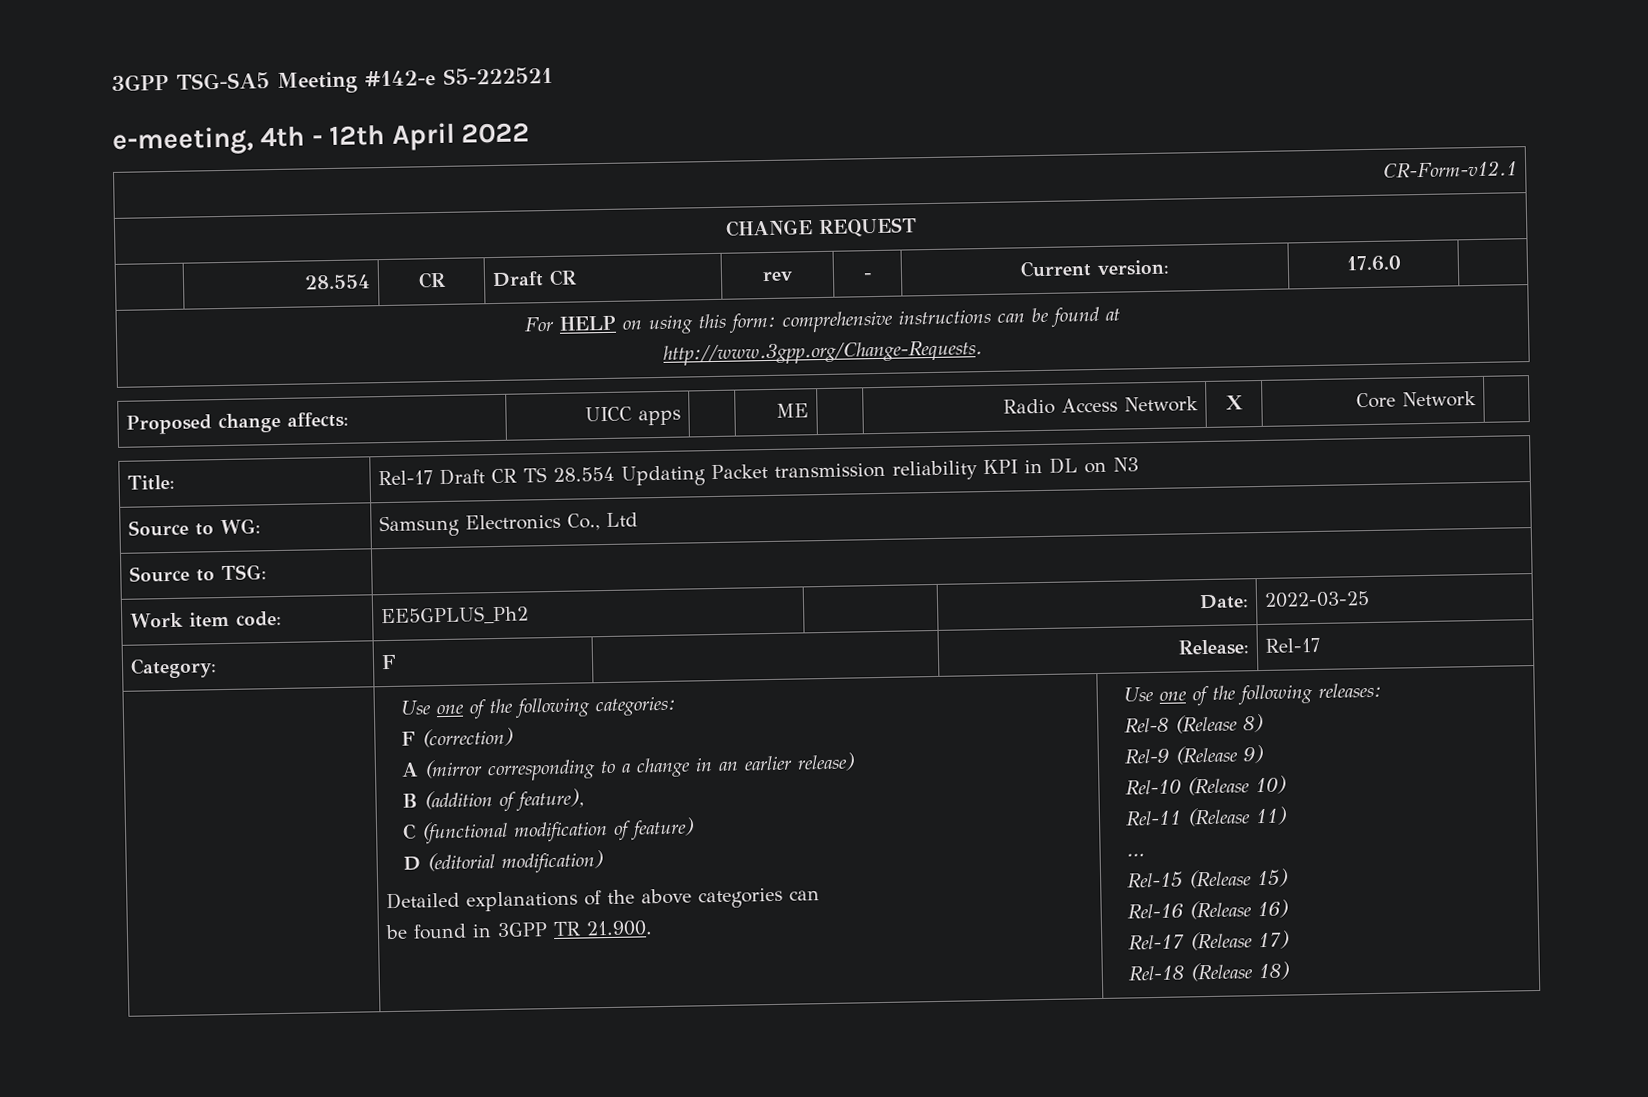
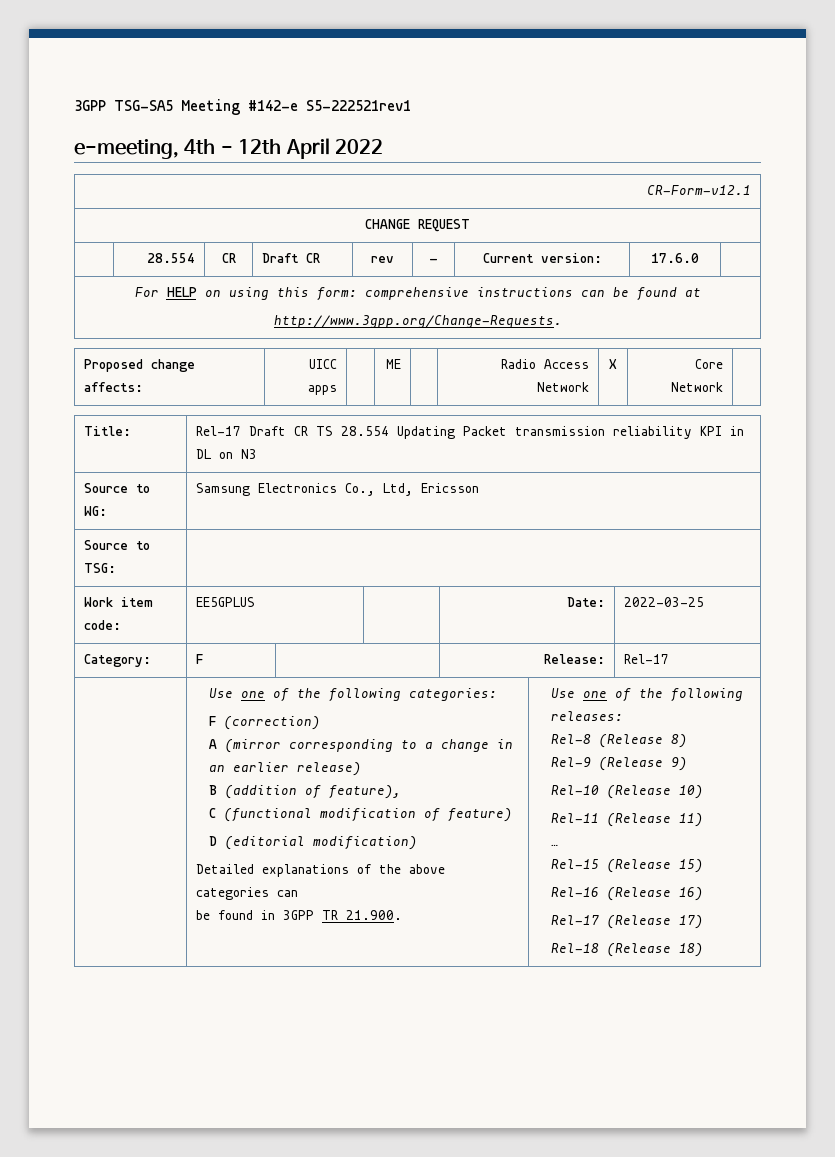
[443,66,553,85] S5-222521 -> [306,100,411,111] S5-222521rev1
[605,512,638,527] Ltd -> [383,483,480,496] Ltd, Ericsson
[380,605,529,626] EE5GPLUS_Ph2 -> [196,597,256,607] EE5GPLUS

